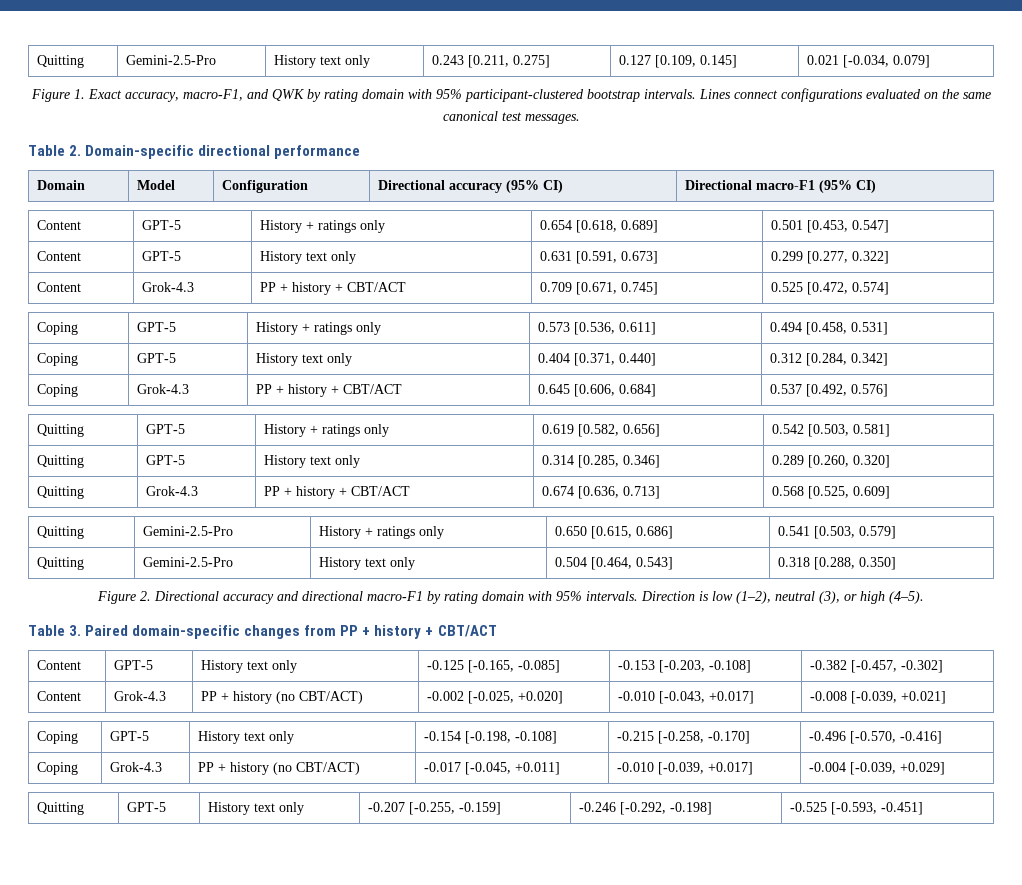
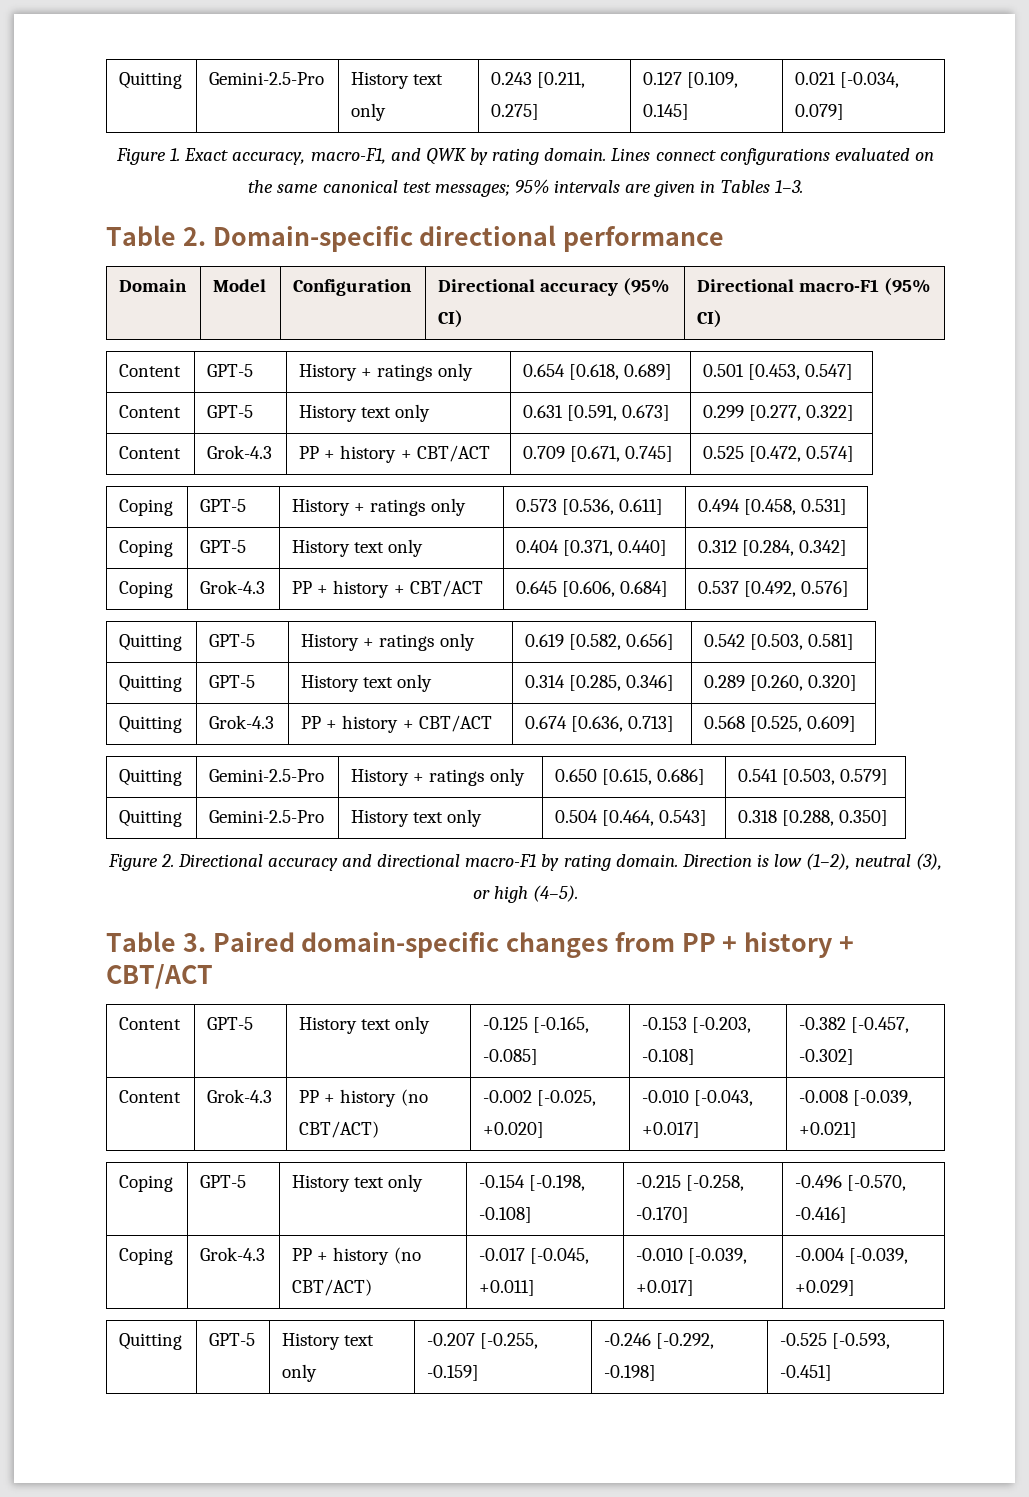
[361,89,696,102] domain with 95% participant-clustered bootstrap intervals. -> [544,148,607,161] domain.
[524,114,580,124] messages. -> [434,179,803,197] messages; 95% intervals are given in Tables 1–3.
[482,591,638,601] domain with 95% intervals. -> [615,854,678,867] domain.

